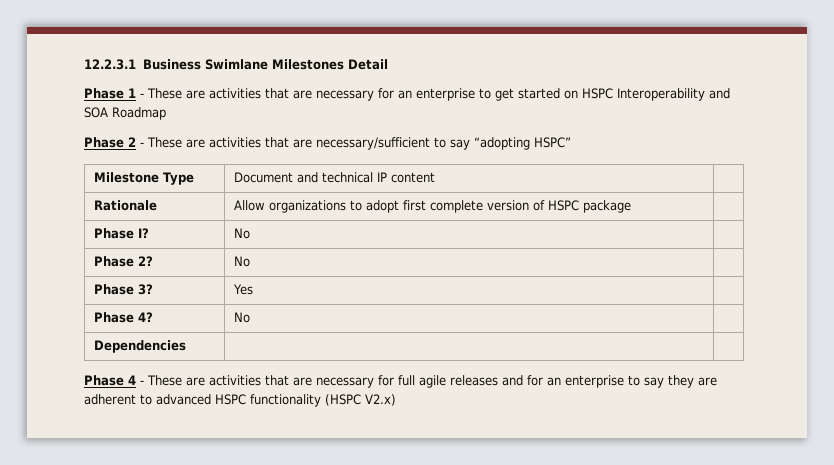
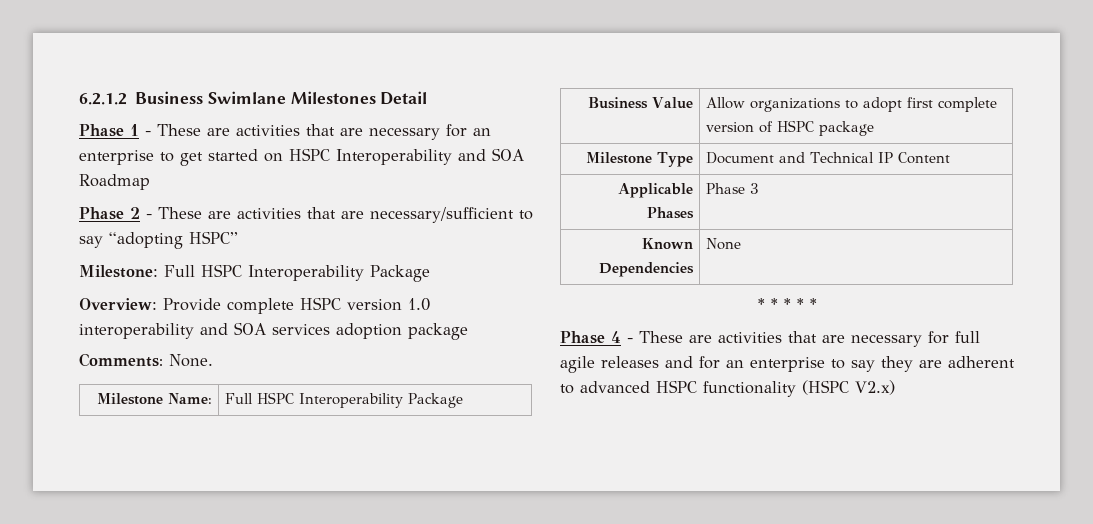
[84,59,136,70] 12.2.3.1 -> [79,93,127,105] 6.2.1.2
[93,172,195,185] [233,172,435,183] [93,200,157,211] // Milestone Type | Document and technical IP content | // Rationale -> [79,264,430,282] [79,297,430,314] [79,322,468,340] [79,353,213,367] [96,393,212,405] [225,392,464,408] [587,97,693,109] // Milestone: Full HSPC Interoperability Package // Overview: Provide complete HSPC version 1.0 interoperability and SOA services adoption package // Comments: None. // Milestone Name: | Full HSPC Interoperability Package // Business Value
[93,228,149,239] [233,228,250,239] [93,256,153,267] [233,256,250,267] [93,284,153,295] [232,284,254,295] [93,312,153,323] [233,312,250,323] [93,340,186,353] | // Phase I? | No | // Phase 2? | No | // Phase 3? | Yes | // Phase 4? | No | // Dependencies | | -> [585,152,693,167] [706,152,951,164] [617,183,693,198] [646,207,694,219] [706,183,760,194] [641,238,693,249] [598,262,694,277] [706,238,742,250] [757,298,817,310] // Milestone Type | Document and Technical IP Content // Applicable Phases | Phase 3 // Known Dependencies | None // * * * * *

